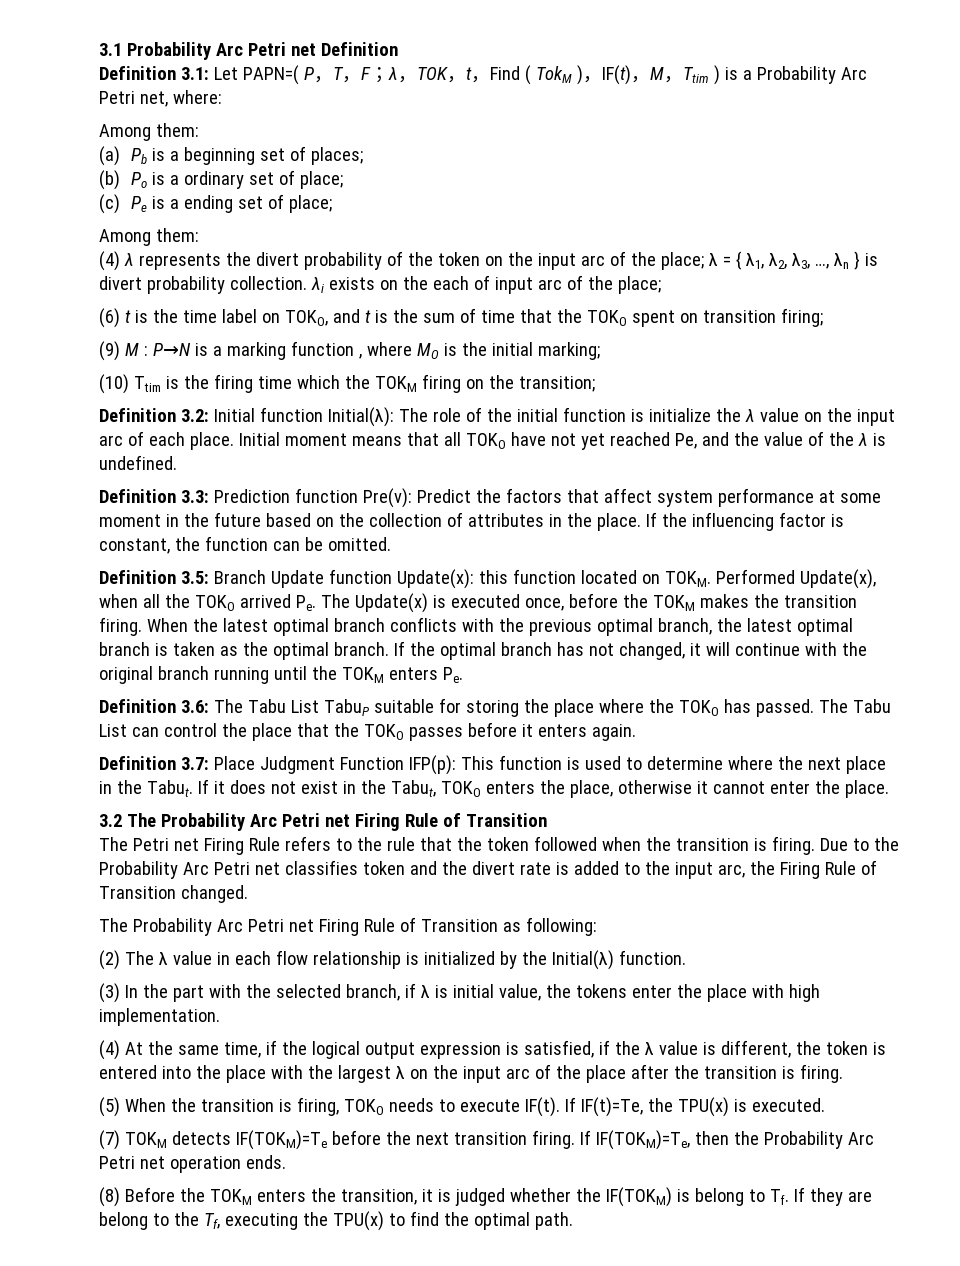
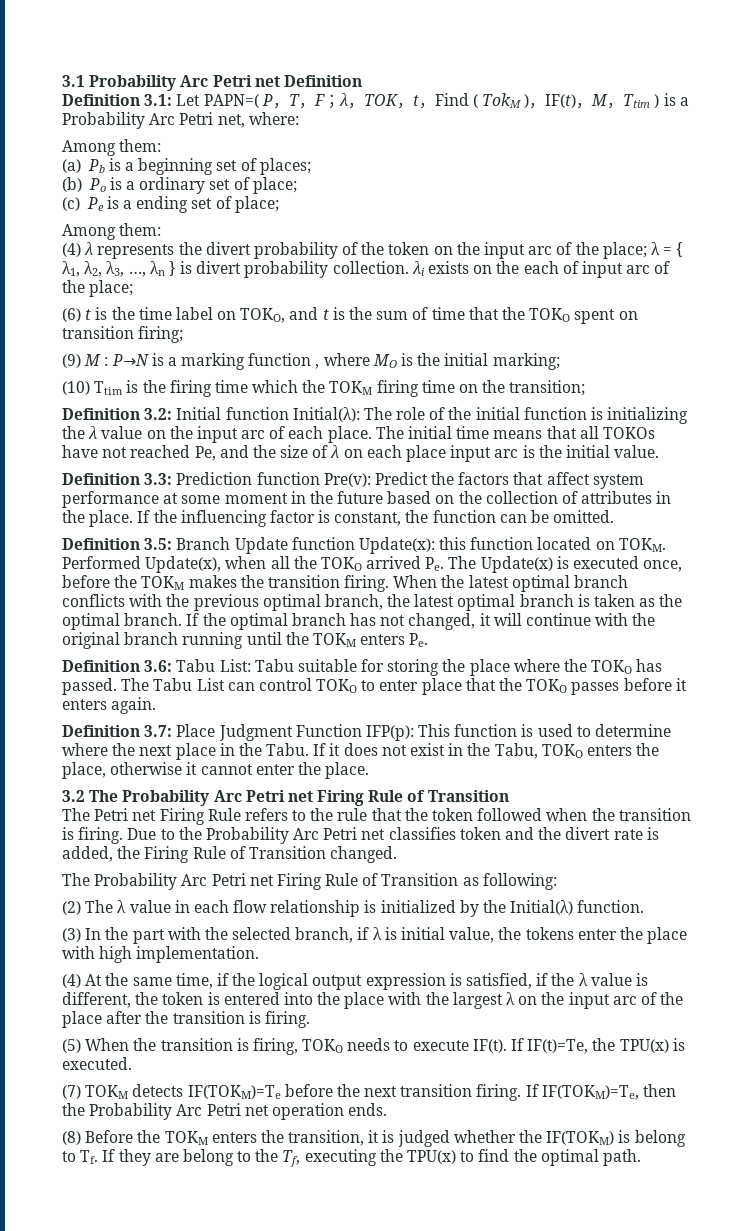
(461, 383) none -> [421,380,455,393] time
[648,408,711,422] initialize -> [607,407,689,424] initializing
[238,432,347,446] Initial moment -> [375,426,490,439] The initial time
[465,433,506,449] TOKO -> [602,427,655,439] TOKOs
[580,433,605,450] yet -> (128, 452) none
[763,431,886,446] [99,455,177,470] value of the λ is undefined. -> [280,445,660,462] size of λ on each place input arc is the initial value.
[213,699,370,716] The Tabu List TabuP -> [176,659,294,672] Tabu List: Tabu
[221,723,247,737] the -> [316,679,419,693] TOKO to enter
[146,780,193,797] Tabut. -> [266,743,310,756] Tabu.
[390,780,436,797] Tabut, -> [494,743,538,759] Tabu,
[573,861,745,879] added to the input arc, -> [62,846,113,862] added,

